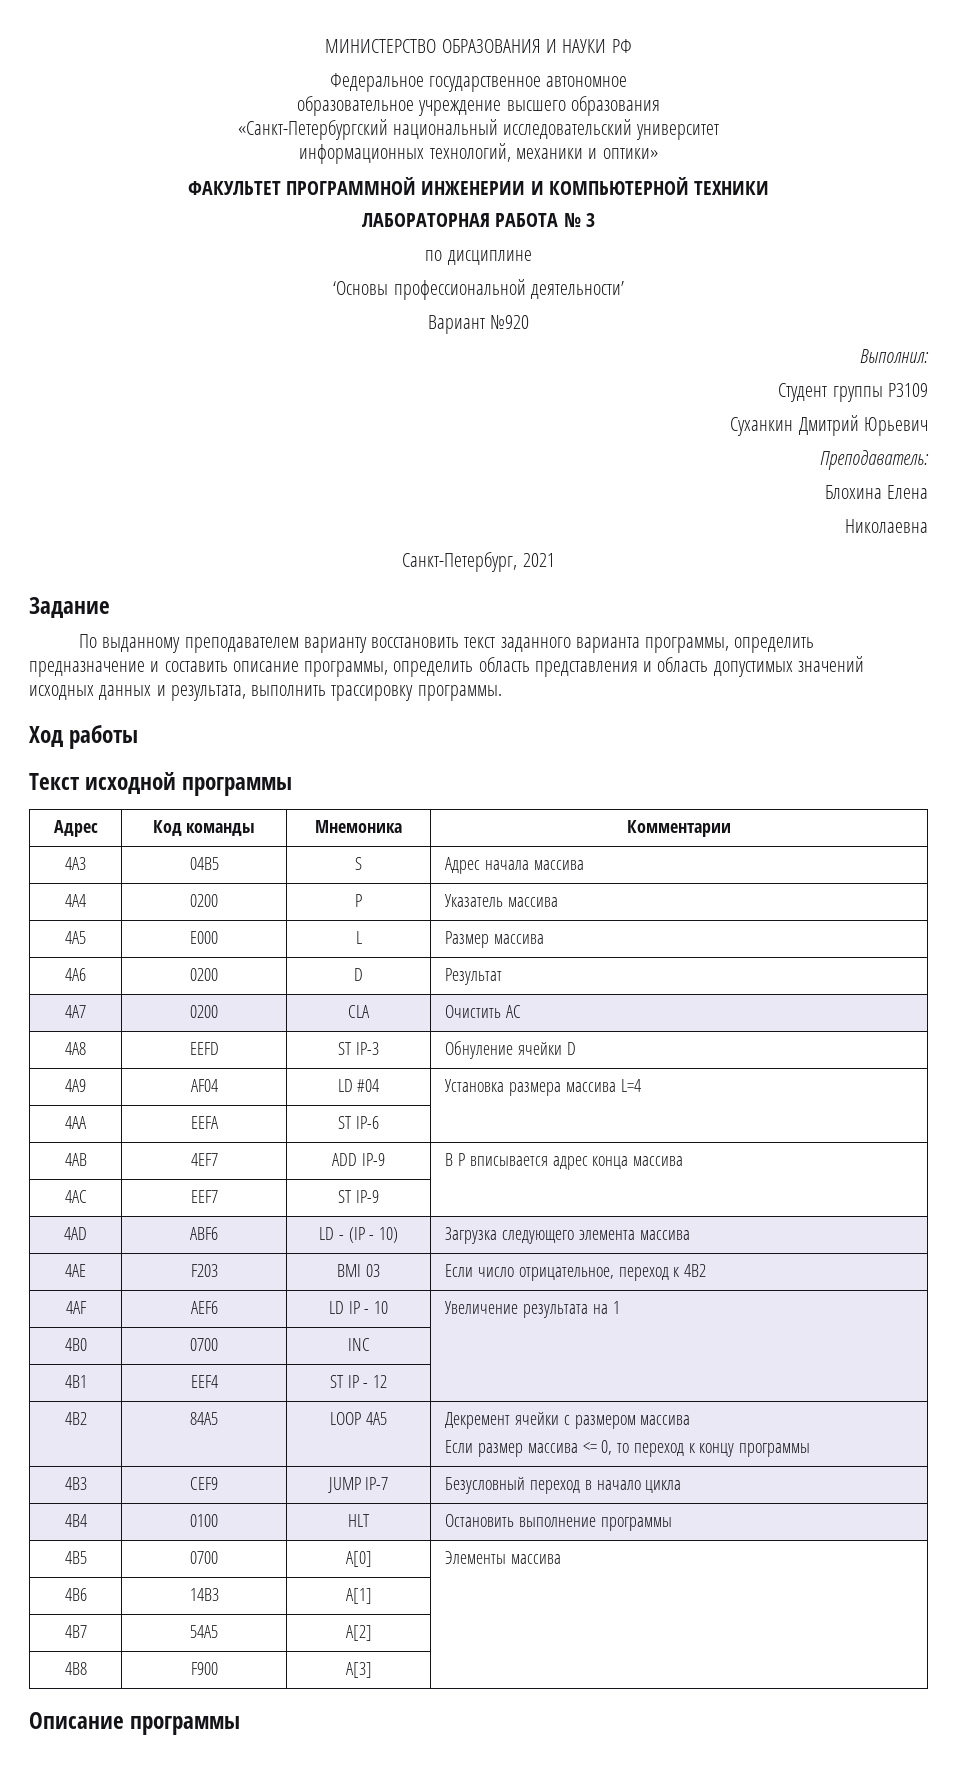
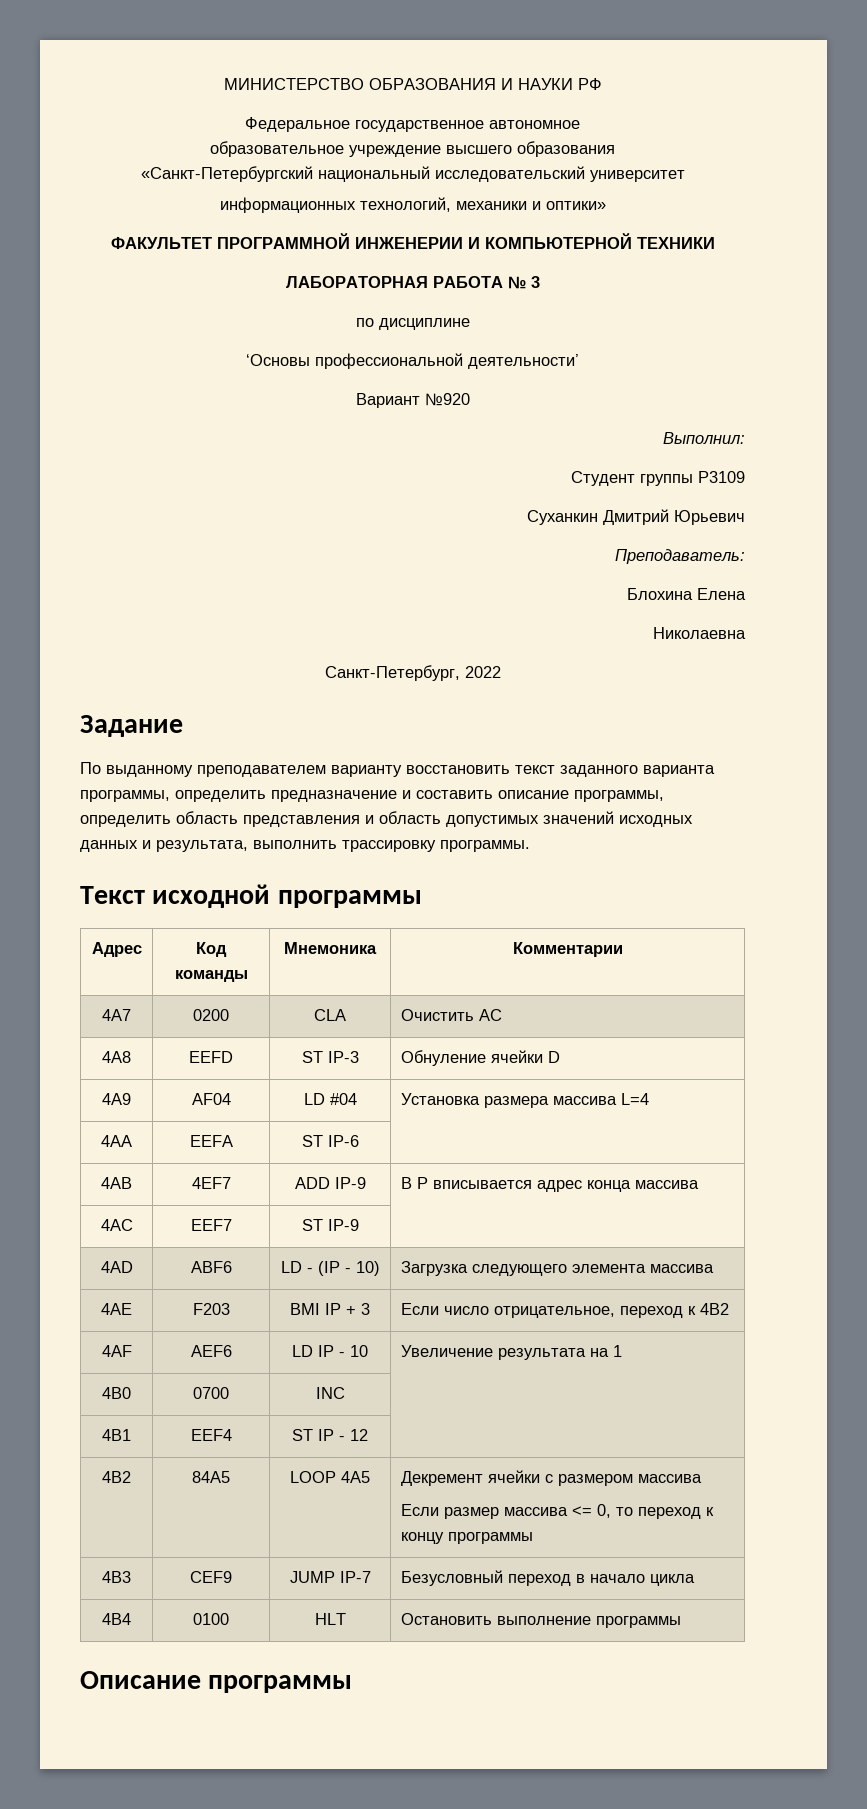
[522,553,555,567] 2021 -> [464,666,501,678] 2022
[29,725,139,749] // Ход работы -> (530, 846) none
[65,857,86,870] [189,857,219,870] [355,857,362,870] [445,857,584,874] [65,894,86,907] [190,894,218,907] [355,894,362,907] [445,894,559,907] [65,931,86,944] [190,931,218,944] [355,931,362,944] [445,931,545,948] [65,968,86,981] [190,968,218,981] [354,968,363,981] [445,968,503,985] // 4A3 | 04B5 | S | Адрес начала массива // 4A4 | 0200 | P | Указатель массива // 4A5 | E000 | L | Размер массива // 4A6 | 0200 | D | Результат -> (623, 949) none
[365,1264,380,1277] 03 -> [325,1303,370,1315] IP + 3
[64,1551,87,1564] [190,1551,218,1564] [345,1551,372,1567] [445,1551,562,1564] [64,1588,87,1601] [189,1588,219,1601] [345,1588,372,1604] [64,1625,87,1638] [190,1625,218,1638] [345,1625,372,1641] [64,1662,87,1675] [190,1662,218,1675] [345,1662,372,1678] // 4B5 | 0700 | A[0] | Элементы массива // 4B6 | 14B3 | A[1] | // 4B7 | 54A5 | A[2] | // 4B8 | F900 | A[3] | -> (681, 1622) none

